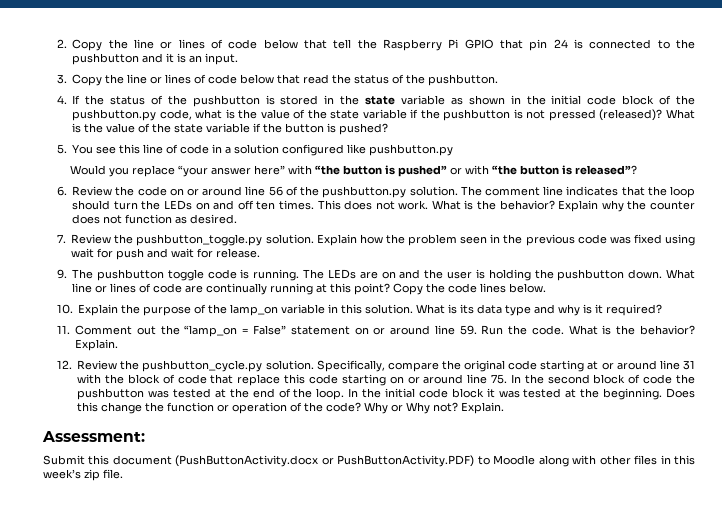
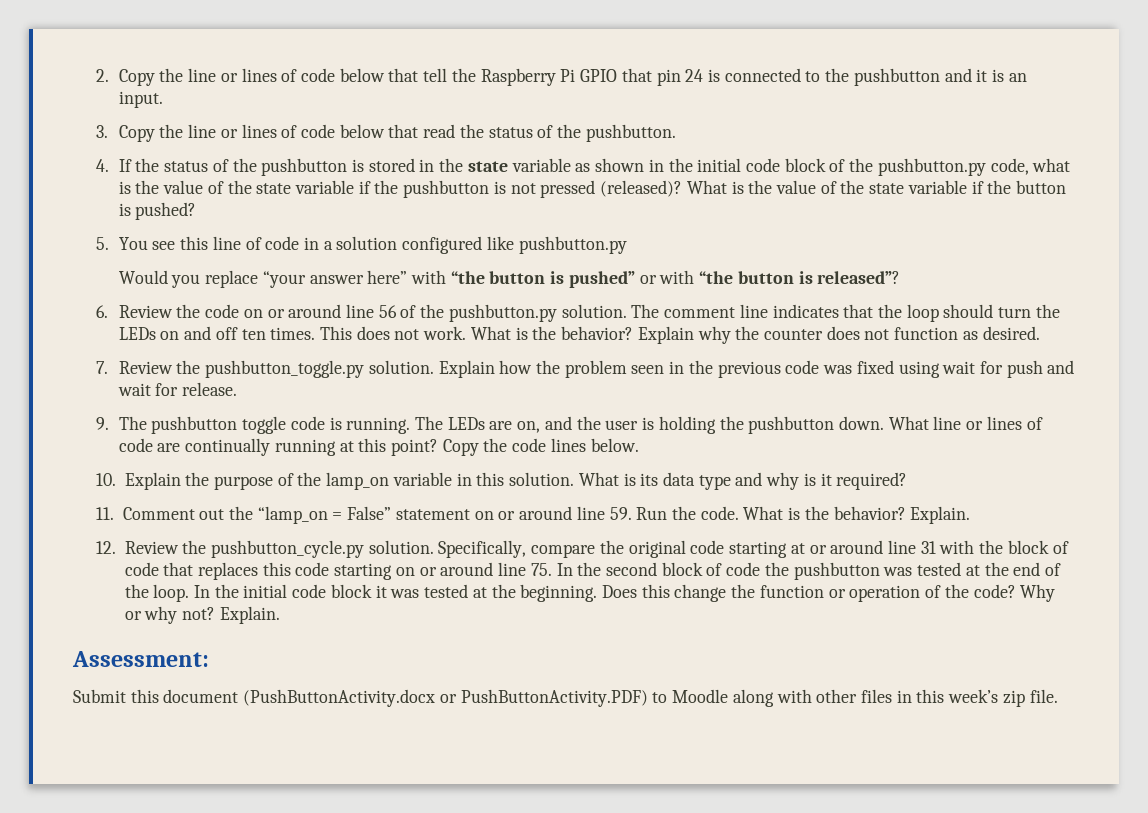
[381,271,396,279] on -> [517,421,541,433] on,
[237,374,281,386] replace -> [198,562,259,580] replaces
[406,402,431,414] Why -> [144,606,178,624] why

